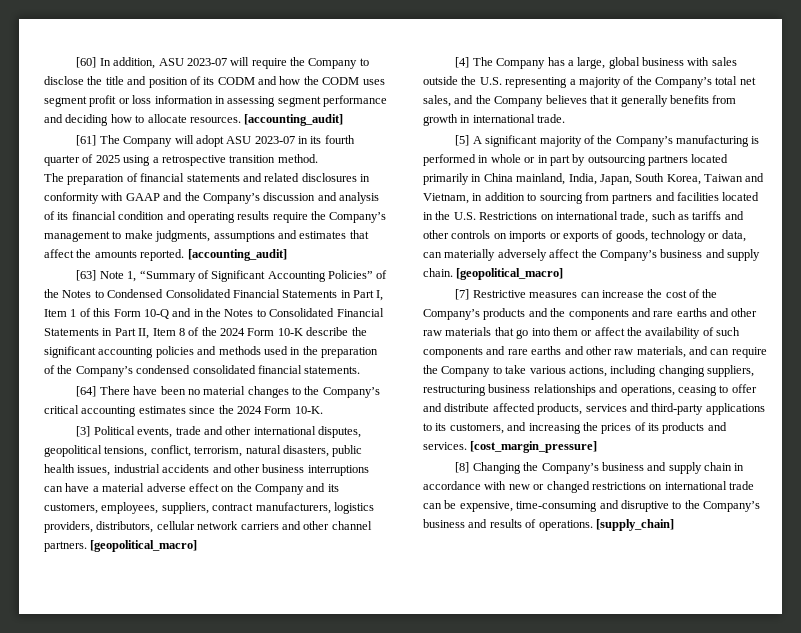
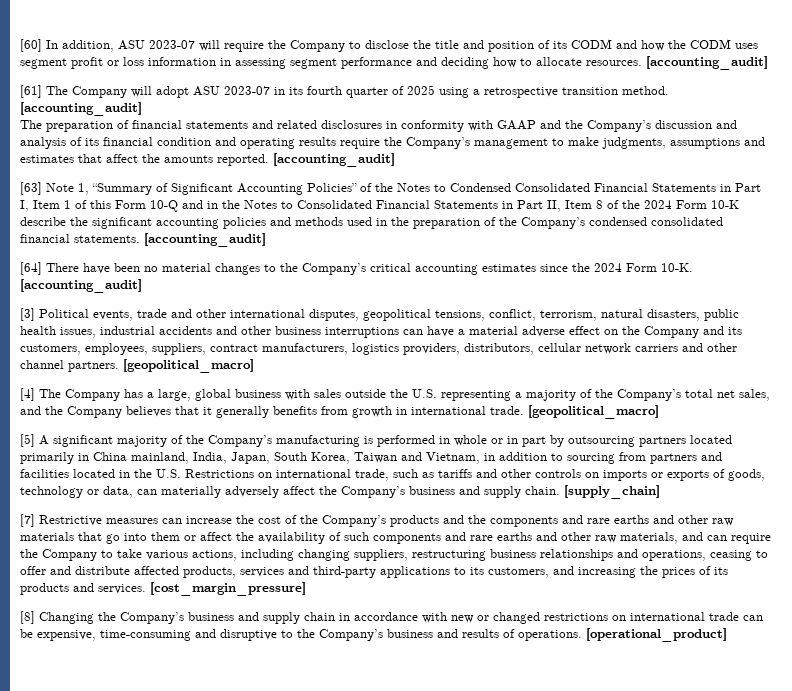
(318, 158) none -> [20,102,142,116] [accounting_audit]
(361, 370) none -> [144,233,266,247] [accounting_audit]
(323, 410) none -> [20,279,142,293] [accounting_audit]
(566, 118) none -> [528,405,659,419] [geopolitical_macro]
[456,268,564,280] [geopolitical_macro] -> [564,485,660,499] [supply_chain]
[595,519,674,531] [supply_chain] -> [586,628,727,642] [operational_product]

